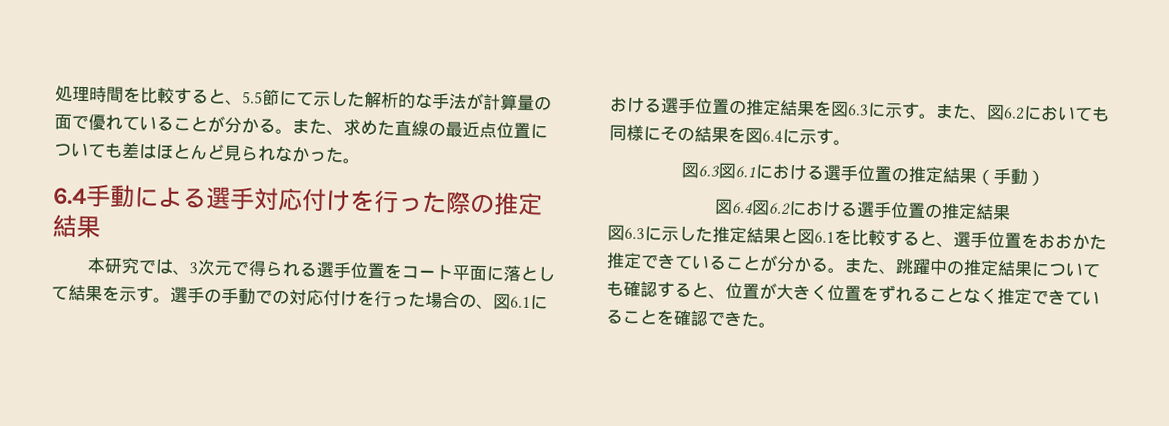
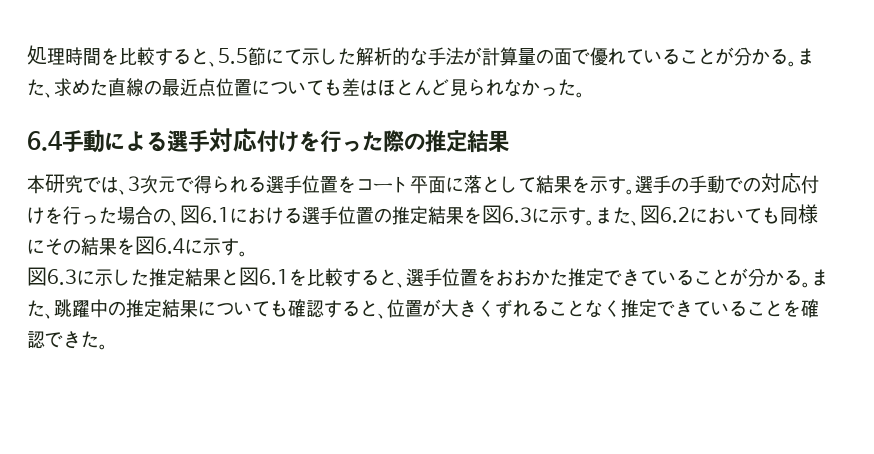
[680,161,1045,187] [713,198,1011,221] // 図6.3図6.1における選手位置の推定結果（手動） // 図6.4図6.2における選手位置の推定結果 -> (248, 254) none
[827,284,879,302] 位置を -> (495, 308) none

